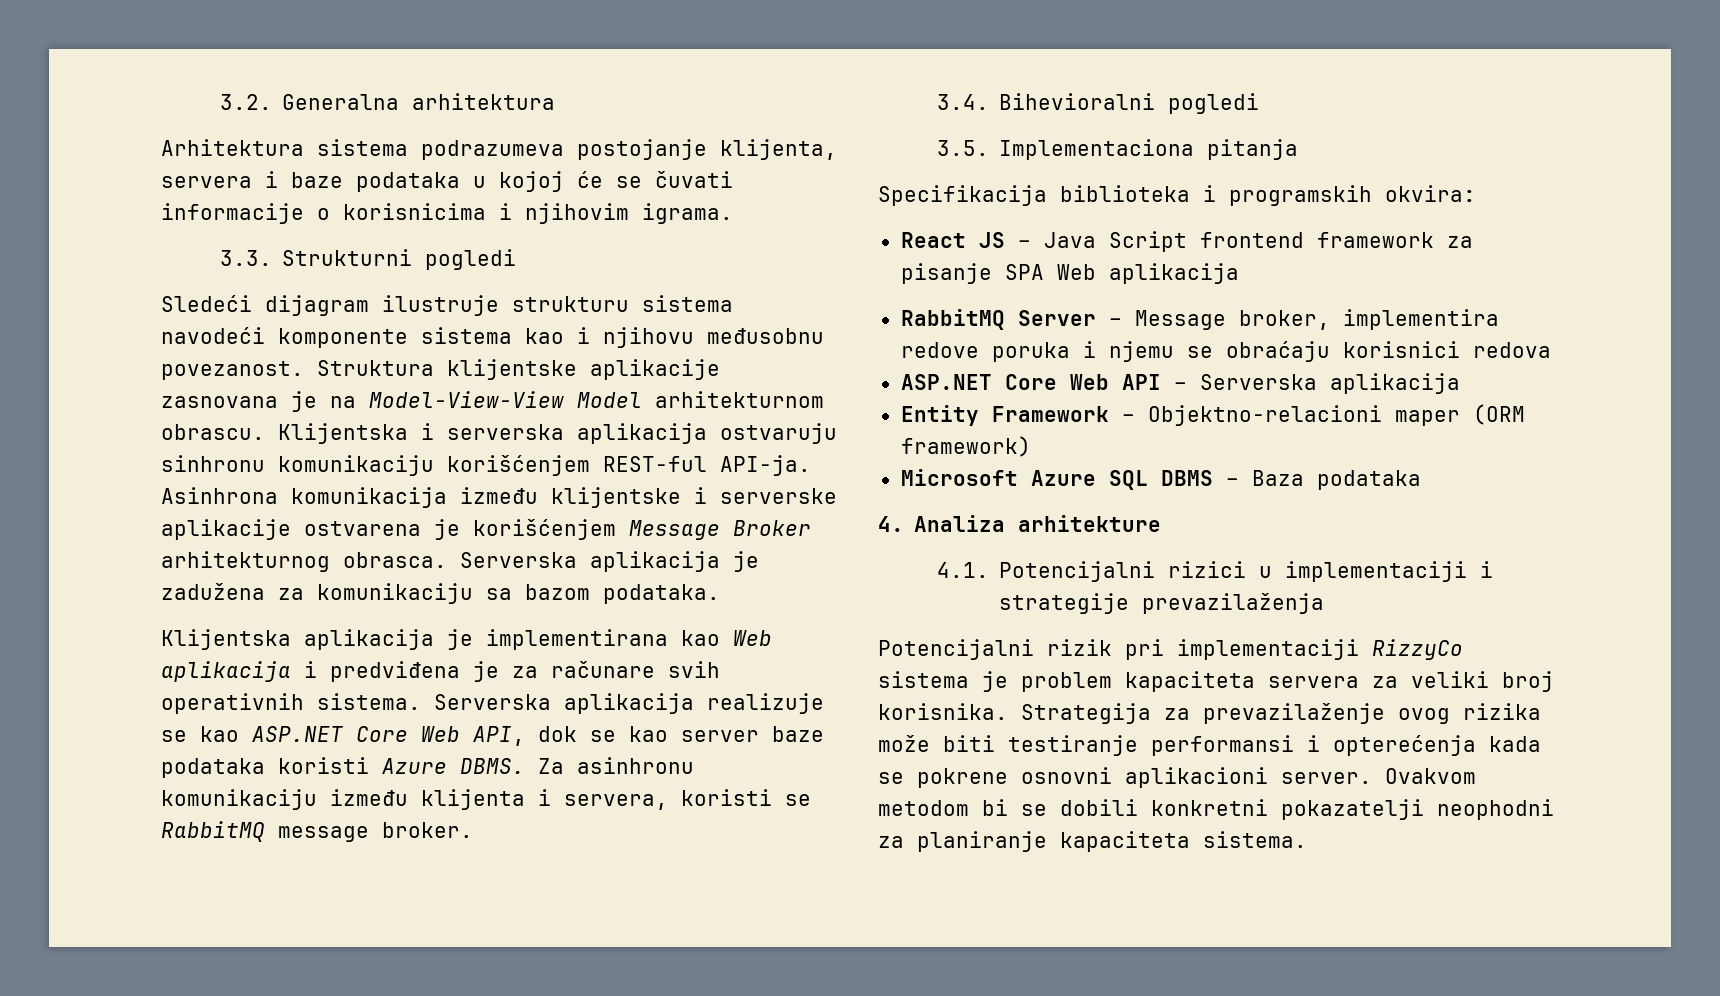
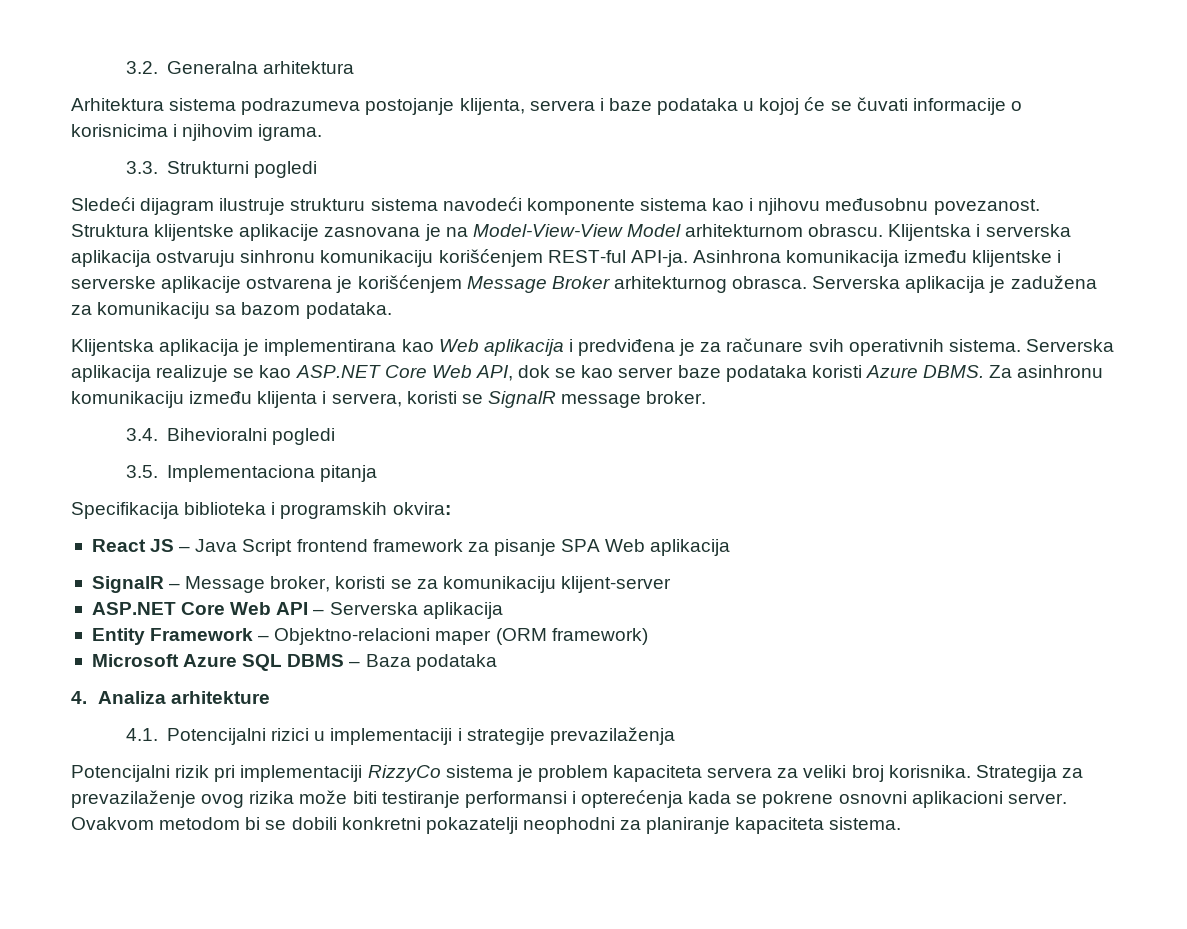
[161,821,265,842] RabbitMQ -> [487,391,556,408] SignalR
[900,309,1096,330] RabbitMQ Server -> [91,576,164,593] SignalR
[1342,309,1499,330] [900,341,1551,362] implementira redove poruka i njemu se obraćaju korisnici redova -> [335,576,671,593] koristi se za komunikaciju klijent-server

